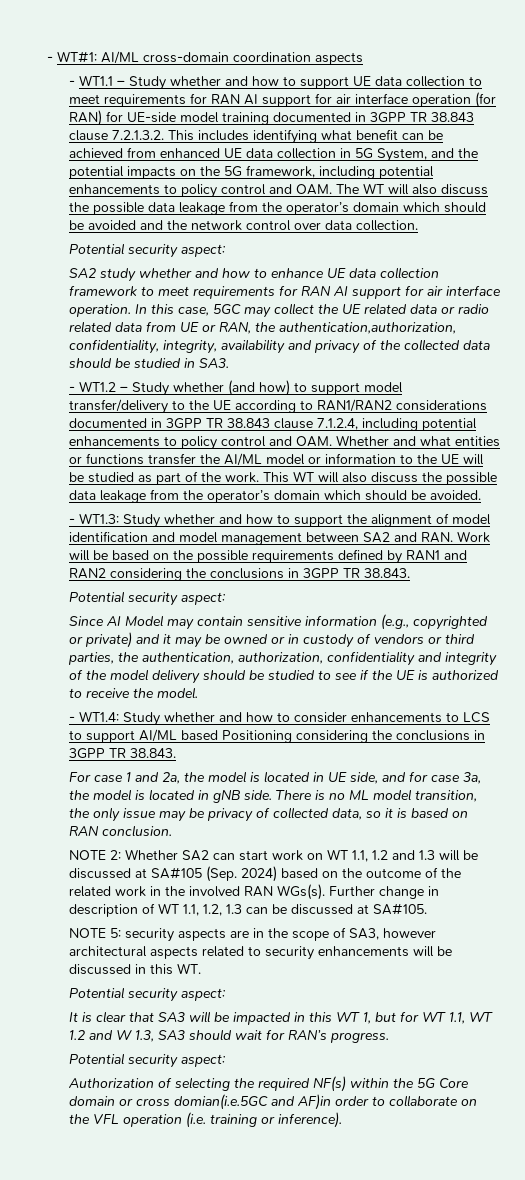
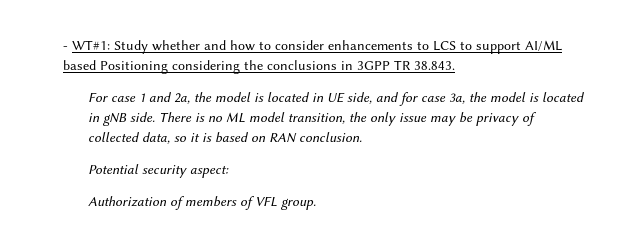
[100,51,363,65] [69,75,483,90] [69,92,497,108] [69,110,475,126] [69,129,444,144] [69,147,479,162] [69,165,435,179] [69,183,489,198] [69,201,487,215] [69,220,419,231] [69,243,227,258] [69,267,440,282] [69,285,502,299] [69,303,490,318] [69,321,457,334] [69,339,491,354] [69,357,230,369] [69,380,404,396] [69,399,488,414] [69,418,478,431] [69,435,501,450] [69,453,485,466] [69,471,498,485] [69,489,482,503] [69,513,492,528] [69,531,491,545] [69,549,468,564] [69,568,411,581] [69,591,227,606] [69,614,489,630] [69,632,476,648] [68,651,498,666] [69,669,500,684] [69,687,199,699] [69,711,120,722] AI/ML cross-domain coordination aspects // - WT1.1 – Study whether and how to support UE data collection to meet requirements for RAN AI support for air interface operation (for RAN) for UE-side model training documented in 3GPP TR 38.843 clause 7.2.1.3.2. This includes identifying what benefit can be achieved from enhanced UE data collection in 5G System, and the potential impacts on the 5G framework, including potential enhancements to policy control and OAM. The WT will also discuss the possible data leakage from the operator’s domain which should be avoided and the network control over data collection. // Potential security aspect: // SA2 study whether and how to enhance UE data collection framework to meet requirements for RAN AI support for air interface operation. In this case, 5GC may collect the UE related data or radio related data from UE or RAN, the authentication,authorization, confidentiality, integrity, availability and privacy of the collected data should be studied in SA3. // - WT1.2 – Study whether (and how) to support model transfer/delivery to the UE according to RAN1/RAN2 considerations documented in 3GPP TR 38.843 clause 7.1.2.4, including potential enhancements to policy control and OAM. Whether and what entities or functions transfer the AI/ML model or information to the UE will be studied as part of the work. This WT will also discuss the possible data leakage from the operator’s domain which should be avoided. // - WT1.3: Study whether and how to support the alignment of model identification and model management between SA2 and RAN. Work will be based on the possible requirements defined by RAN1 and RAN2 considering the conclusions in 3GPP TR 38.843. // Potential security aspect: // Since AI Model may contain sensitive information (e.g., copyrighted or private) and it may be owned or in custody of vendors or third parties, the authentication, authorization, confidentiality and integrity of the model delivery should be studied to see if the UE is authorized to receive the model. // - WT1.4: -> (111, 45) none
[69,849,479,862] [69,866,462,882] [69,884,440,900] [69,903,428,917] [69,927,437,942] [69,946,453,960] [69,963,202,975] [69,987,227,1002] [69,1011,494,1025] [69,1029,390,1043] // NOTE 2: Whether SA2 can start work on WT 1.1, 1.2 and 1.3 will be discussed at SA#105 (Sep. 2024) based on the outcome of the related work in the involved RAN WGs(s). Further change in description of WT 1.1, 1.2, 1.3 can be discussed at SA#105. // NOTE 5: security aspects are in the scope of SA3, however architectural aspects related to security enhancements will be discussed in this WT. // Potential security aspect: // It is clear that SA3 will be impacted in this WT 1, but for WT 1.1, WT 1.2 and W 1.3, SA3 should wait for RAN’s progress. -> (363, 137) none
[175,1076,470,1092] [69,1094,478,1110] [69,1112,343,1128] selecting the required NF(s) within the 5G Core domain or cross domian(i.e.5GC and AF)in order to collaborate on the VFL operation (i.e. training or inference). -> [185,196,317,210] members of VFL group.

